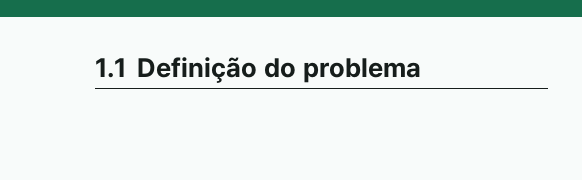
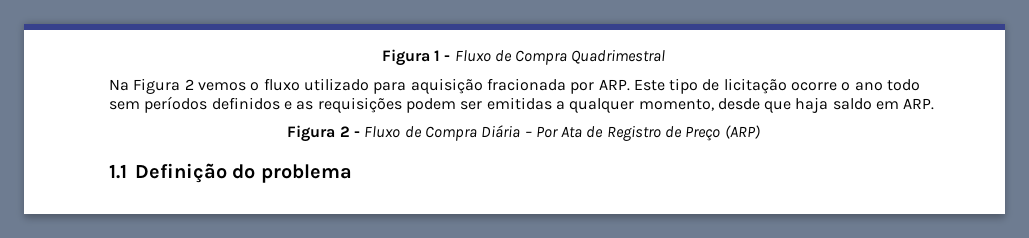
(95, 68) none -> [381,49,666,66] [109,78,921,94] [109,96,935,113] [287,125,760,142] Figura 1 - Fluxo de Compra Quadrimestral // Na Figura 2 vemos o fluxo utilizado para aquisição fracionada por ARP. Este tipo de licitação ocorre o ano todo sem períodos definidos e as requisições podem ser emitidas a qualquer momento, desde que haja saldo em ARP. // Figura 2 - Fluxo de Compra Diária – Por Ata de Registro de Preço (ARP) //

